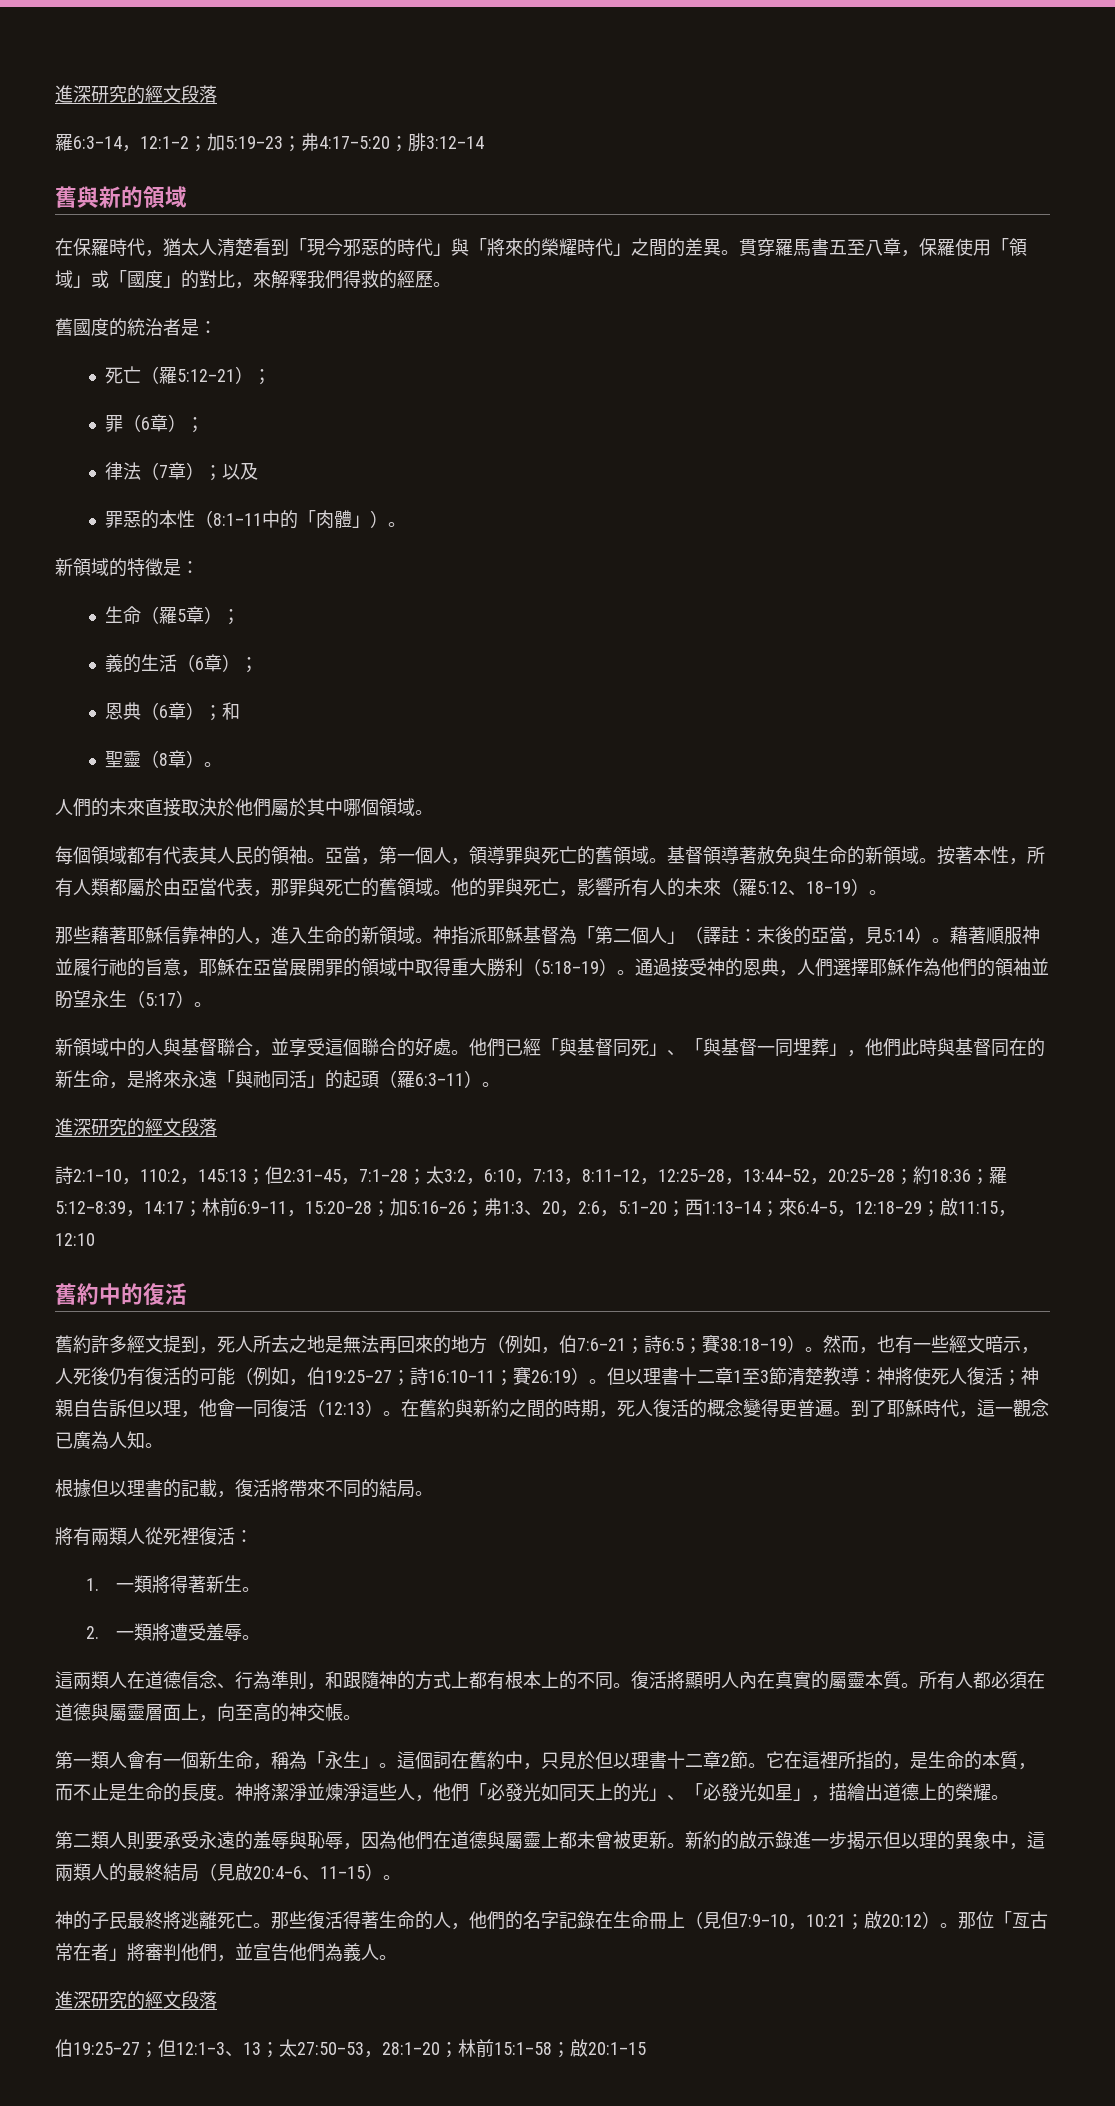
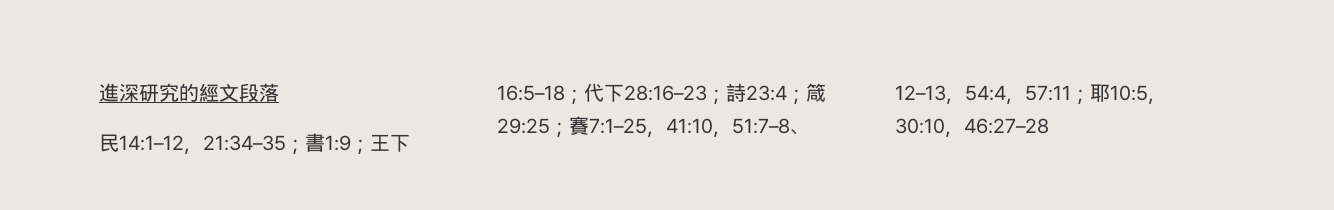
[55,85,217,104] [55,133,484,152] [55,186,187,208] [55,238,1027,257] [55,270,451,289] [55,318,217,337] [105,366,272,385] [105,414,205,433] [105,462,259,481] [105,510,407,529] [55,558,199,577] [105,606,241,625] [105,654,259,673] [105,702,241,721] [105,750,223,768] [55,798,433,817] [55,846,1045,865] [55,878,887,897] [55,926,1040,945] [55,958,1049,977] [55,990,212,1009] [55,1038,1045,1057] [55,1070,500,1089] [55,1118,217,1137] [55,1166,1007,1185] [55,1198,1016,1217] [55,1233,95,1246] [55,1283,187,1305] [55,1335,1039,1354] [55,1367,1039,1386] [55,1398,1049,1418] [55,1431,163,1450] [55,1479,433,1498] [55,1527,253,1546] [85,1575,261,1593] [85,1623,261,1641] [55,1671,1045,1690] [55,1703,361,1722] [55,1751,1036,1770] [55,1783,1009,1802] [55,1831,1045,1850] [55,1863,401,1882] [55,1911,1048,1930] [55,1943,397,1962] [55,1991,217,2010] [55,2039,646,2058] 進深研究的經文段落 // 羅6:3–14，12:1–2；加5:19–23；弗4:17–5:20；腓3:12–14 // 舊與新的領域 // 在保羅時代，猶太人清楚看到「現今邪惡的時代」與「將來的榮耀時代」之間的差異。貫穿羅馬書五至八章，保羅使用「領域」或「國度」的對比，來解釋我們得救的經歷。 // 舊國度的統治者是： // 死亡（羅5:12–21）； // 罪（6章）； // 律法（7章）；以及 // 罪惡的本性（8:1–11中的「肉體」）。 // 新領域的特徵是： // 生命（羅5章）； // 義的生活（6章）； // 恩典（6章）；和 // 聖靈（8章）。 // 人們的未來直接取決於他們屬於其中哪個領域。 // 每個領域都有代表其人民的領袖。亞當，第一個人，領導罪與死亡的舊領域。基督領導著赦免與生命的新領域。按著本性，所有人類都屬於由亞當代表，那罪與死亡的舊領域。他的罪與死亡，影響所有人的未來（羅5:12、18–19）。 // 那些藉著耶穌信靠神的人，進入生命的新領域。神指派耶穌基督為「第二個人」（譯註：末後的亞當，見5:14）。藉著順服神並履行祂的旨意，耶穌在亞當展開罪的領域中取得重大勝利（5:18–19）。通過接受神的恩典，人們選擇耶穌作為他們的領袖並盼望永生（5:17）。 // 新領域中的人與基督聯合，並享受這個聯合的好處。他們已經「與基督同死」、「與基督一同埋葬」，他們此時與基督同在的新生命，是將來永遠「與祂同活」的起頭（羅6:3–11）。 // 進深研究的經文段落 // 詩2:1–10，110:2，145:13；但2:31–45，7:1–28；太3:2，6:10，7:13，8:11–12，12:25–28，13:44–52，20:25–28；約18:36；羅5:12–8:39，14:17；林前6:9–11，15:20–28；加5:16–26；弗1:3、20，2:6，5:1–20；西1:13–14；來6:4–5，12:18–29；啟11:15，12:10 // 舊約中的復活 // 舊約許多經文提到，死人所去之地是無法再回來的地方（例如，伯7:6–21；詩6:5；賽38:18–19）。然而，也有一些經文暗示，人死後仍有復活的可能（例如，伯19:25–27；詩16:10–11；賽26:19）。但以理書十二章1至3節清楚教導：神將使死人復活；神親自告訴但以理，他會一同復活（12:13）。在舊約與新約之間的時期，死人復活的概念變得更普遍。到了耶穌時代，這一觀念已廣為人知。 // 根據但以理書的記載，復活將帶來不同的結局。 // 將有兩類人從死裡復活： // 1.一類將得著新生。 // 2.一類將遭受羞辱。 // 這兩類人在道德信念、行為準則，和跟隨神的方式上都有根本上的不同。復活將顯明人內在真實的屬靈本質。所有人都必須在道德與屬靈層面上，向至高的神交帳。 // 第一類人會有一個新生命，稱為「永生」。這個詞在舊約中，只見於但以理書十二章2節。它在這裡所指的，是生命的本質，而不止是生命的長度。神將潔淨並煉淨這些人，他們「必發光如同天上的光」、「必發光如星」，描繪出道德上的榮耀。 // 第二類人則要承受永遠的羞辱與恥辱，因為他們在道德與屬靈上都未曾被更新。新約的啟示錄進一步揭示但以理的異象中，這兩類人的最終結局（見啟20:4–6、11–15）。 // 神的子民最終將逃離死亡。那些復活得著生命的人，他們的名字記錄在生命冊上（見但7:9–10，10:21；啟20:12）。那位「亙古常在者」將審判他們，並宣告他們為義人。 // 進深研究的經文段落 // 伯19:25–27；但12:1–3、13；太27:50–53，28:1–20；林前15:1–58；啟20:1–15 -> [99,83,279,102] [99,133,410,155] [497,83,826,105] [497,116,809,138] [895,84,1167,105] [895,118,1049,138] 進深研究的經文段落 // 民14:1–12，21:34–35；書1:9；王下16:5–18；代下28:16–23；詩23:4；箴29:25；賽7:1–25，41:10，51:7–8、12–13，54:4，57:11；耶10:5，30:10，46:27–28

